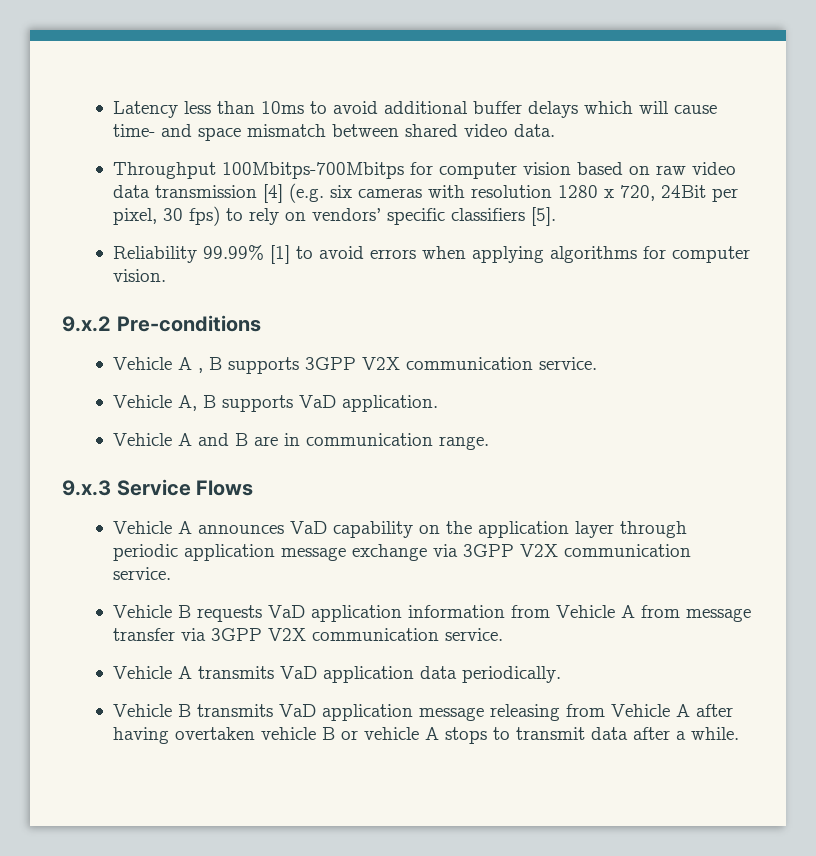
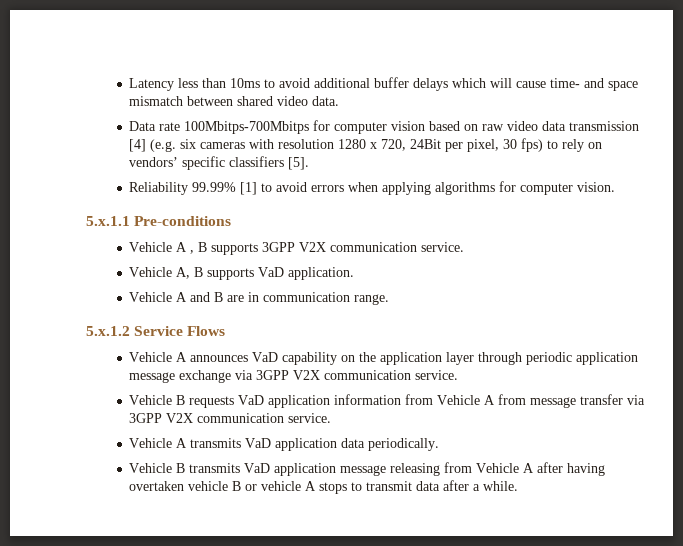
[112,162,216,179] Throughput -> [129,121,181,131] Data rate
[62,316,111,332] 9.x.2 -> [86,216,130,226] 5.x.1.1
[62,480,111,496] 9.x.3 -> [86,326,130,336] 5.x.1.2

